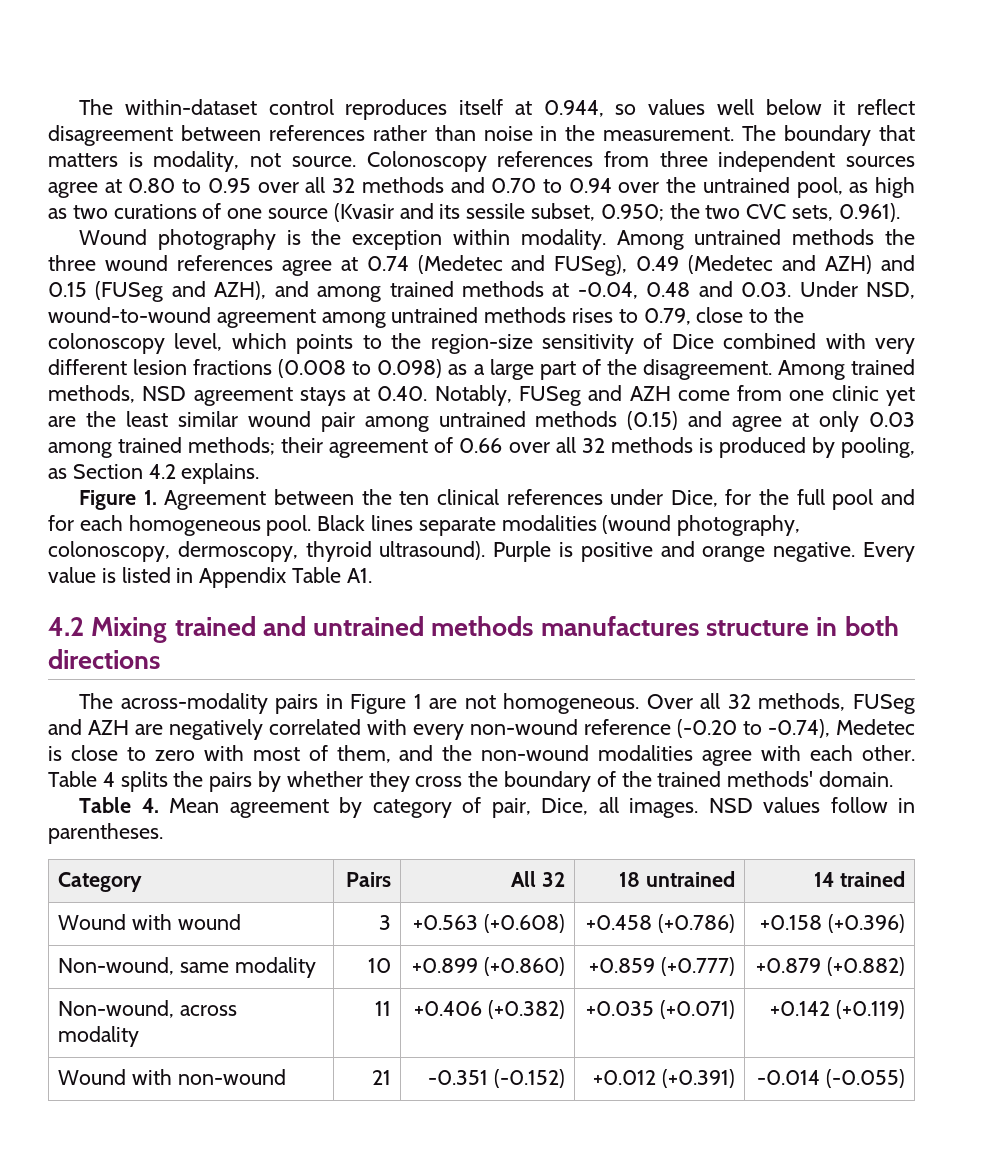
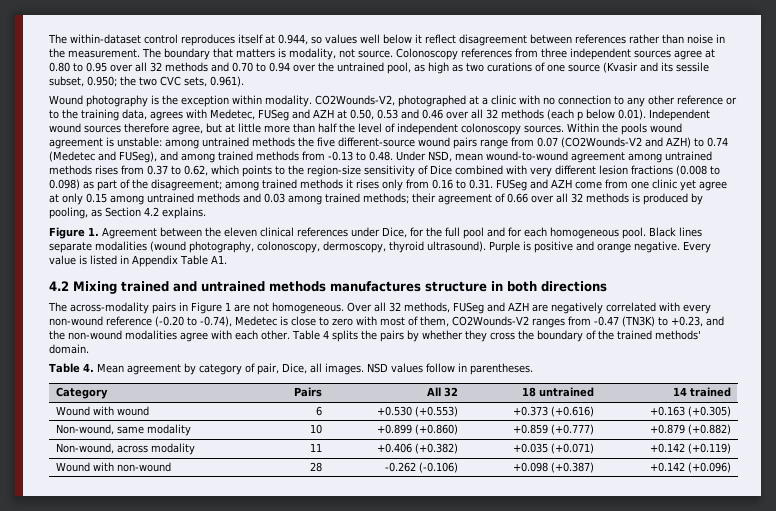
[616,229,915,250] [48,255,915,276] [48,281,792,302] Among untrained methods the three wound references agree at 0.74 (Medetec and FUSeg), 0.49 (Medetec and AZH) and 0.15 (FUSeg and AZH), and among trained methods at -0.04, 0.48 and 0.03. -> [314,95,737,107] [49,109,710,121] [49,123,682,135] [49,137,728,149] [49,151,393,163] CO2Wounds-V2, photographed at a clinic with no connection to any other reference or to the training data, agrees with Medetec, FUSeg and AZH at 0.50, 0.53 and 0.46 over all 32 methods (each p below 0.01). Independent wound sources therefore agree, but at little more than half the level of independent colonoscopy sources. Within the pools wound agreement is unstable: among untrained methods the five different-source wound pairs range from 0.07 (CO2Wounds-V2 and AZH) to 0.74 (Medetec and FUSeg), and among trained methods from -0.13 to 0.48.
(916, 290) none -> [455,153,483,161] mean
[618,307,805,325] [48,333,223,354] to 0.79, close to the colonoscopy level, -> [121,165,208,176] from 0.37 to 0.62,
[473,359,534,380] a large -> (94, 185) none
[642,359,915,380] [48,385,512,406] disagreement. Among trained methods, NSD agreement stays at 0.40. Notably, -> [151,179,493,191] disagreement; among trained methods it rises only from 0.16 to 0.31.
[48,411,860,432] are the least similar wound pair among untrained methods (0.15) and agree at only -> [699,181,727,191] [49,193,261,205] agree at only 0.15 among untrained methods and
[399,491,430,505] ten -> [224,227,257,237] eleven
(391, 754) none -> [452,316,703,328] CO2Wounds-V2 ranges from -0.47 (TN3K) to +0.23,
[378,915,391,930] [412,914,565,933] [585,914,735,933] [759,914,905,933] 3 | +0.563 (+0.608) | +0.458 (+0.786) | +0.158 (+0.396) -> [316,406,323,416] [377,406,459,417] [513,406,595,417] [650,406,732,417] 6 | +0.530 (+0.553) | +0.373 (+0.616) | +0.163 (+0.305)
[371,1070,391,1085] [427,1069,565,1088] [592,1069,735,1088] [756,1069,905,1088] 21 | -0.351 (-0.152) | +0.012 (+0.391) | -0.014 (-0.055) -> [310,462,323,472] [385,462,459,473] [513,462,595,473] [650,462,732,473] 28 | -0.262 (-0.106) | +0.098 (+0.387) | +0.142 (+0.096)

